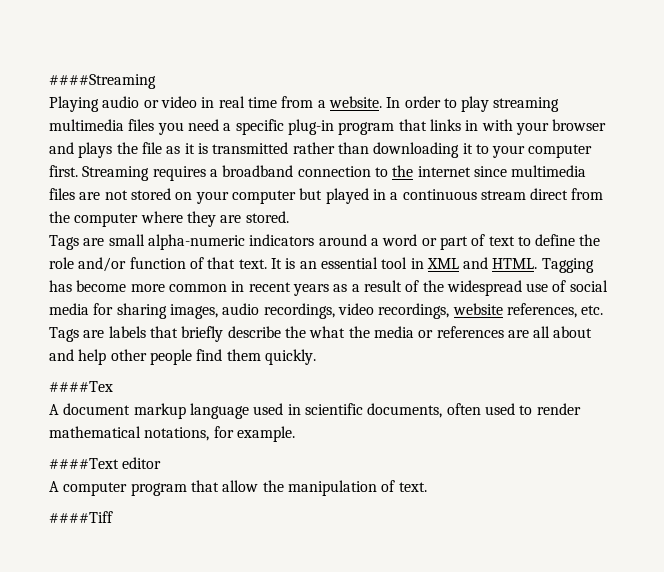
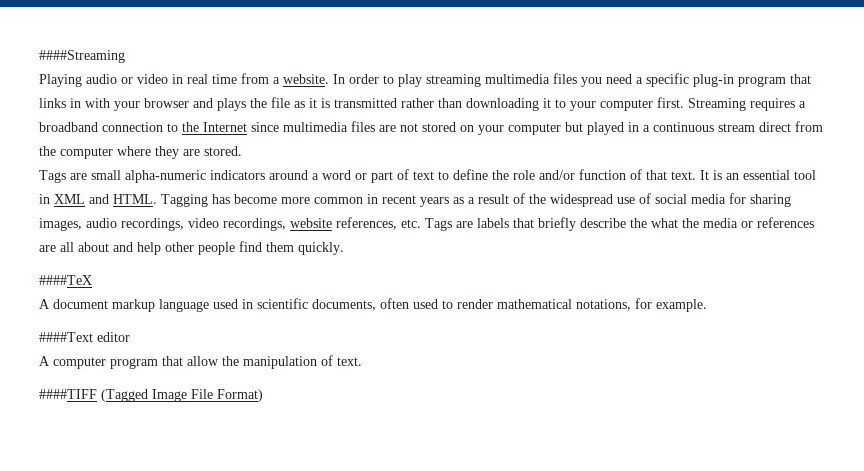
[417,166,471,177] internet -> [203,122,247,132] Internet
[49,381,113,392] ####Tex -> [39,275,92,285] ####TeX
[49,511,113,523] ####Tiff -> [39,389,263,402] ####TIFF (Tagged Image File Format)

